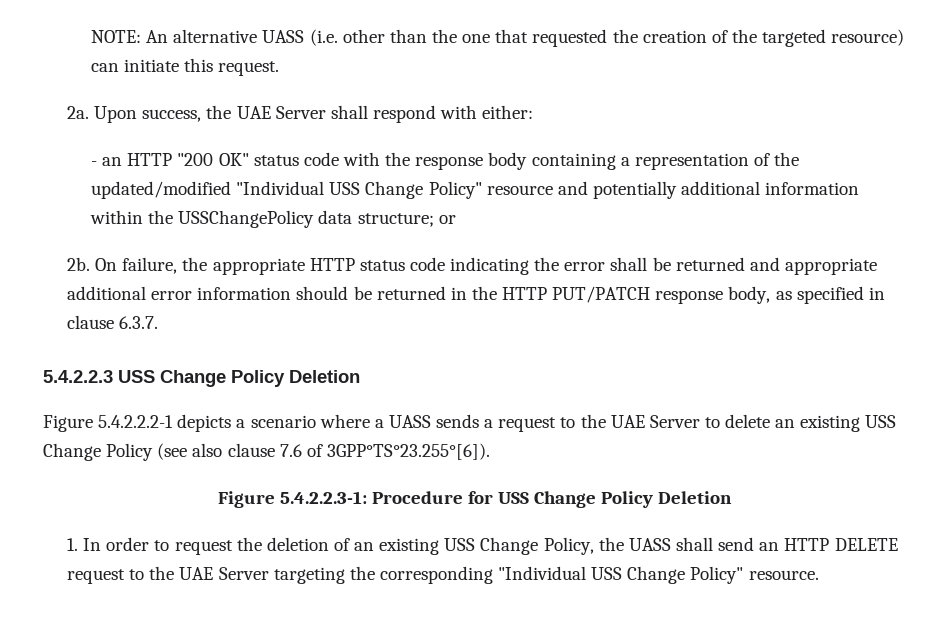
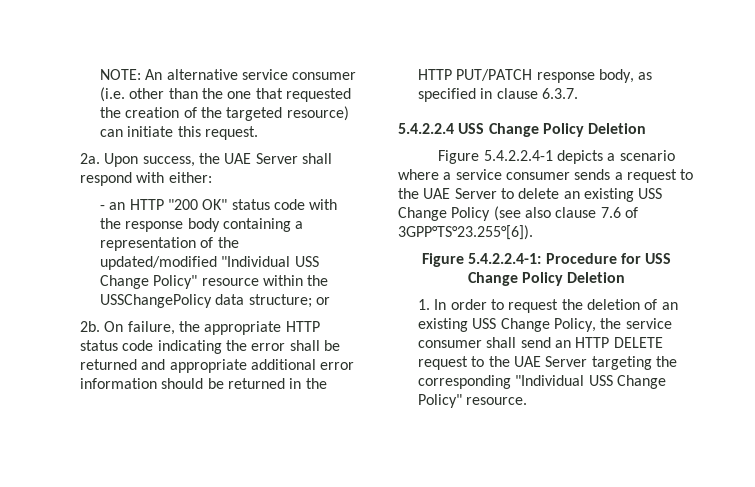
[262,30,305,43] UASS -> [242,69,357,80] service consumer
[557,181,860,199] and potentially additional information -> (259, 282) none
[43,370,113,383] 5.4.2.2.3 -> [398,123,454,134] 5.4.2.2.4
[98,415,174,428] 5.4.2.2.2-1 -> [483,150,553,161] 5.4.2.2.4-1
[388,415,431,428] UASS -> [455,169,570,180] service consumer
[279,491,367,504] 5.4.2.2.3-1: -> [468,253,542,264] 5.4.2.2.4-1:
[628,538,671,551] UASS -> [625,318,672,329] [418,340,483,348] service consumer

